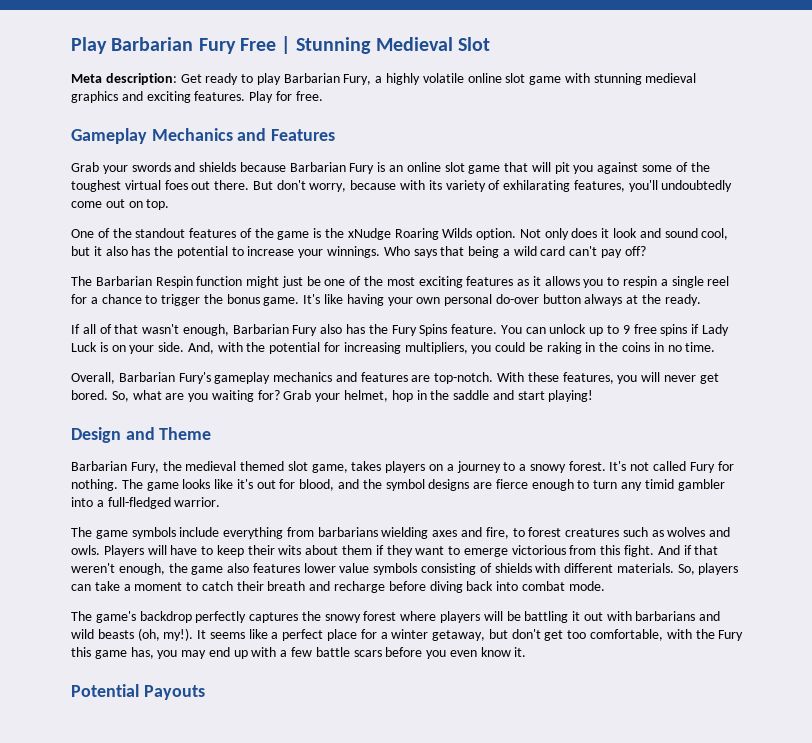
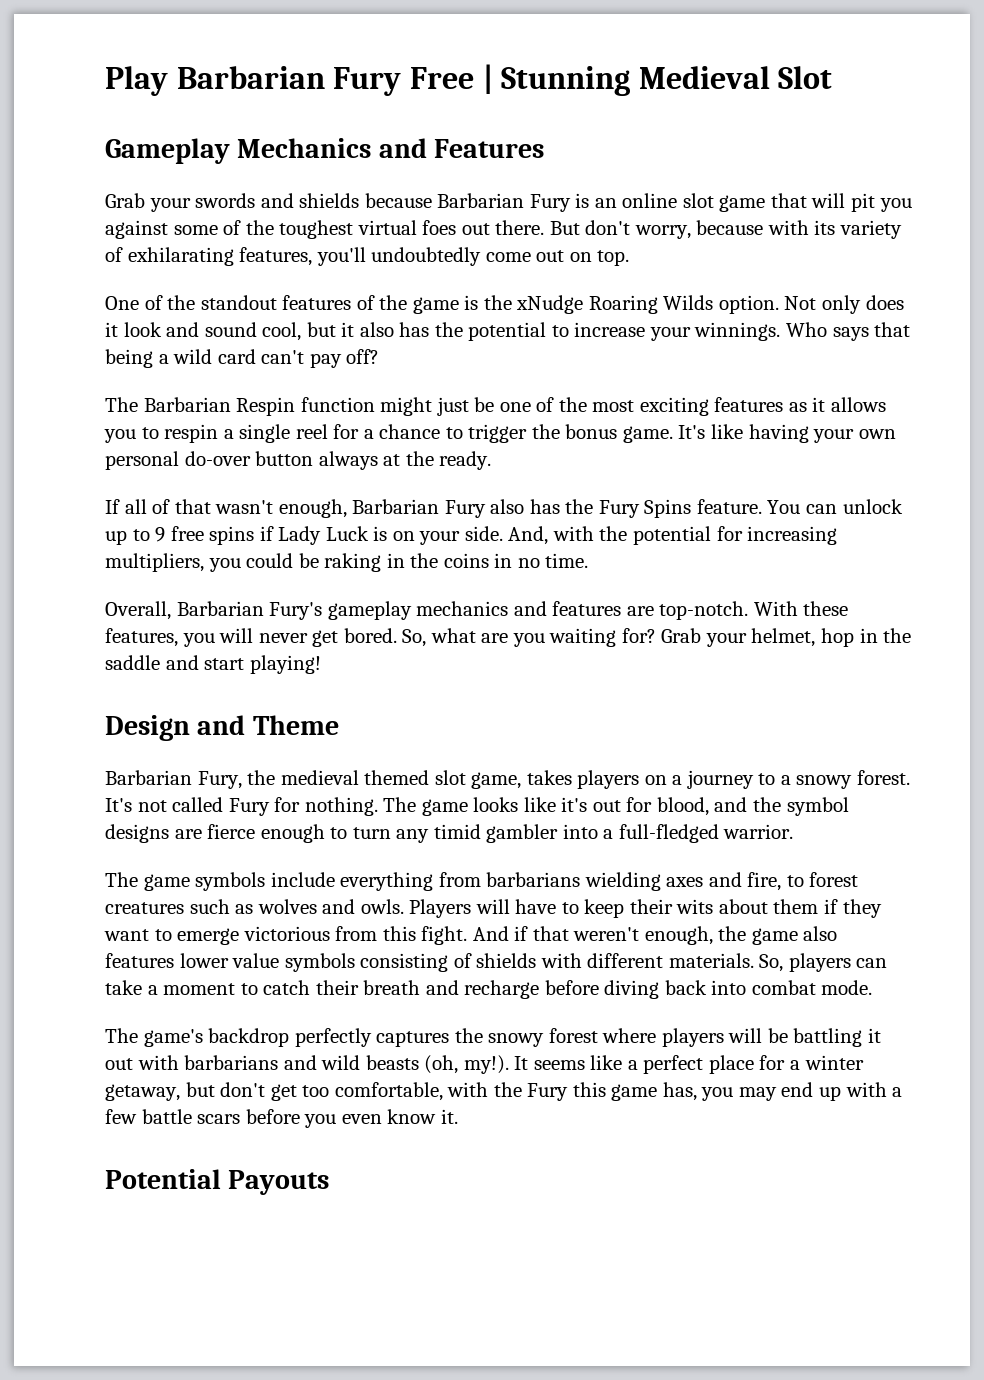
[71,73,697,85] [71,91,323,103] // Meta description: Get ready to play Barbarian Fury, a highly volatile online slot game with stunning medieval graphics and exciting features. Play for free. -> (833, 77) none

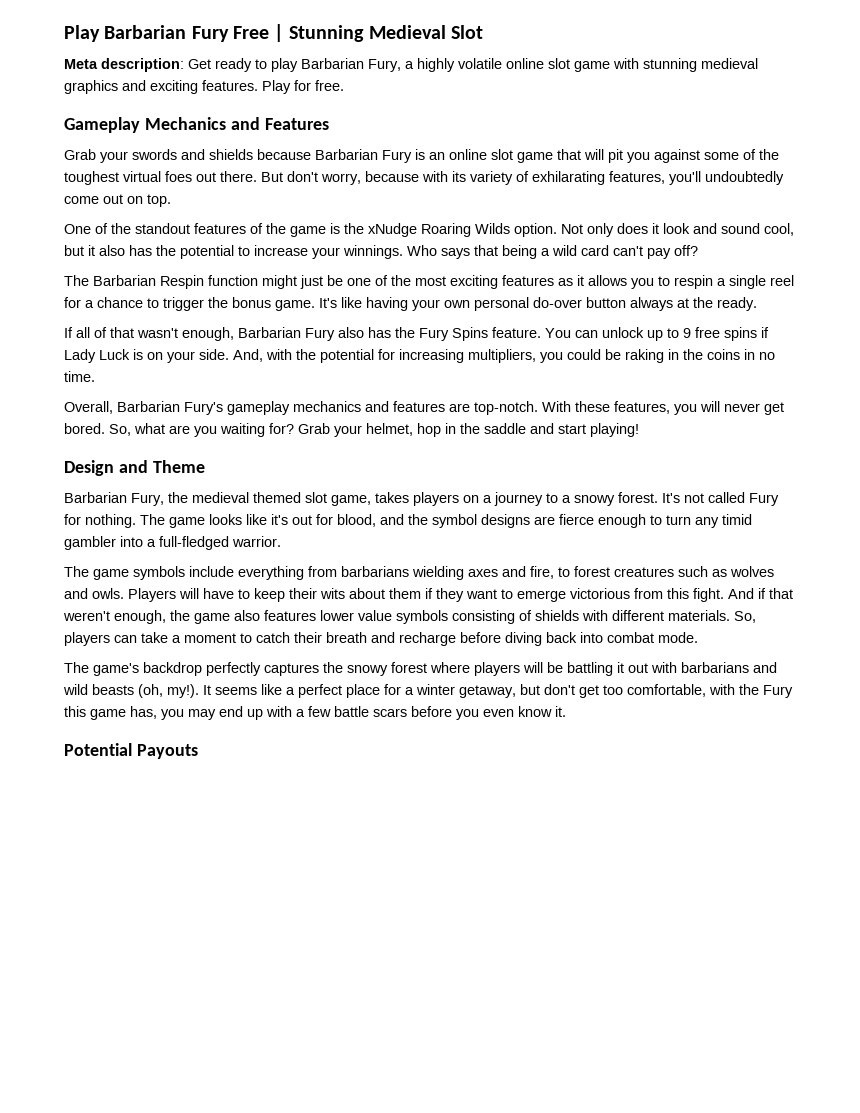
(833, 77) none -> [64,58,758,72] [64,80,344,94] // Meta description: Get ready to play Barbarian Fury, a highly volatile online slot game with stunning medieval graphics and exciting features. Play for free.

